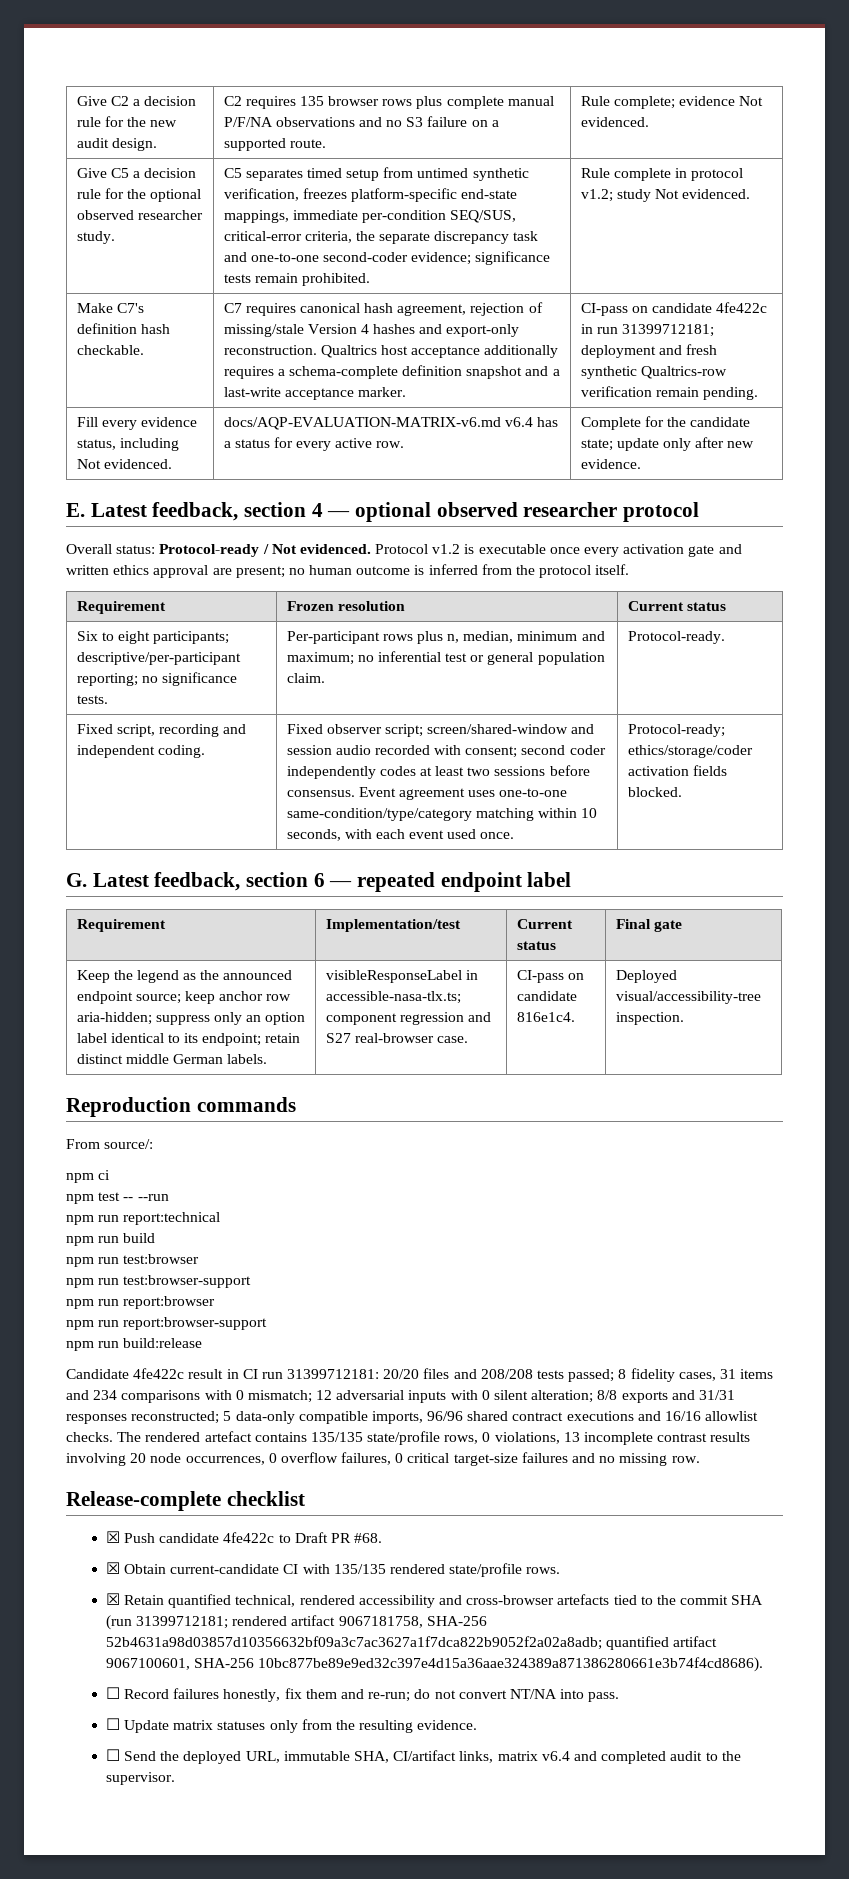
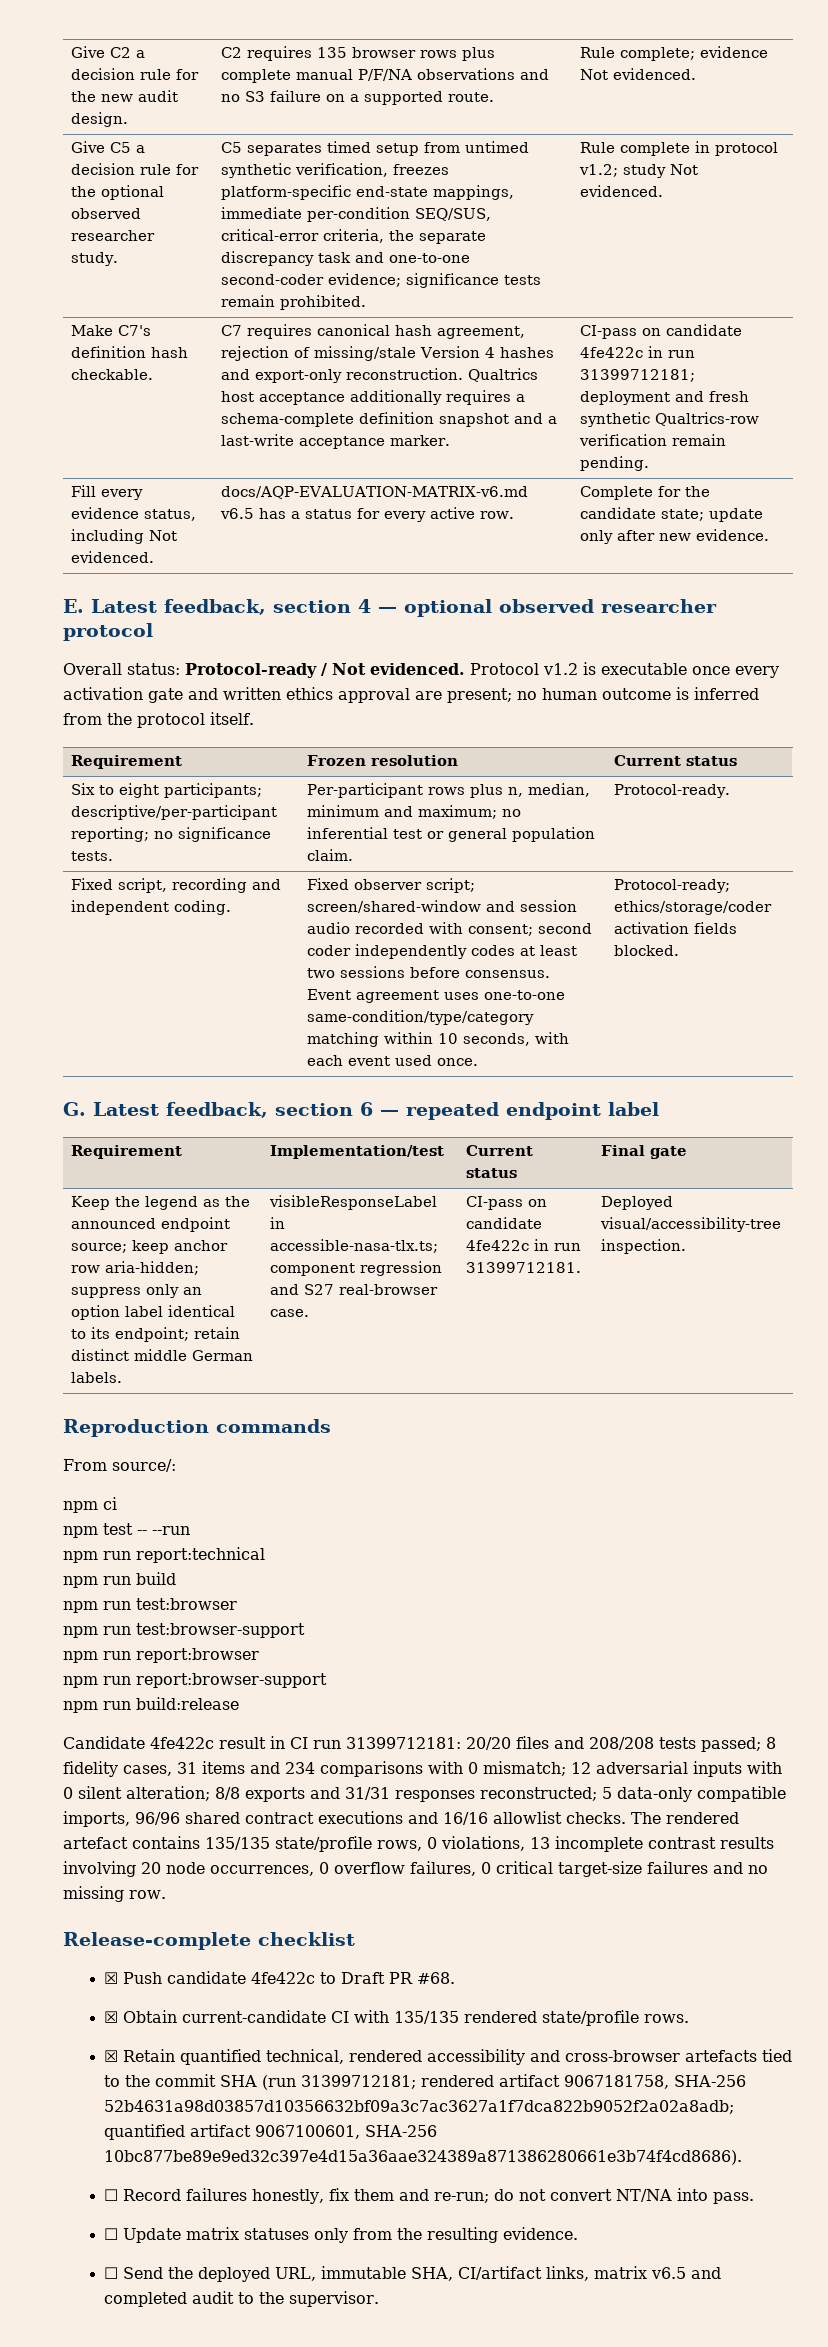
[504,417,533,427] v6.4 -> [220,508,255,519] v6.5
[516,1012,575,1022] 816e1c4. -> [466,1239,582,1251] [466,1262,582,1273] 4fe422c in run 31399712181.
[541,1751,570,1761] v6.4 -> [651,2267,687,2279] v6.5

